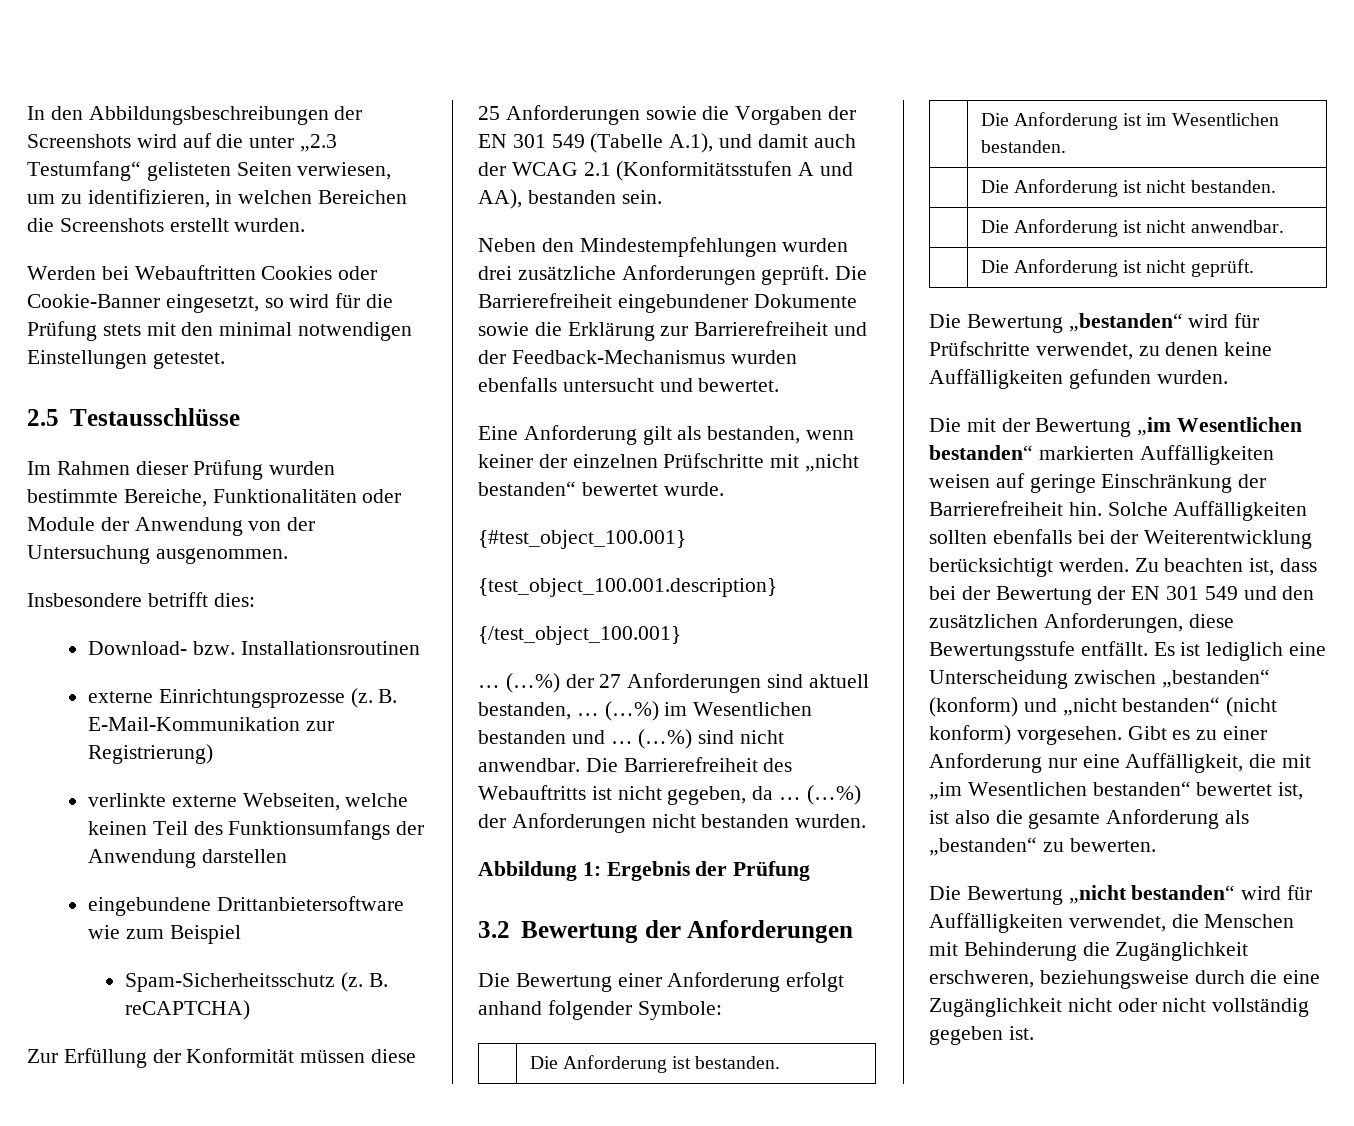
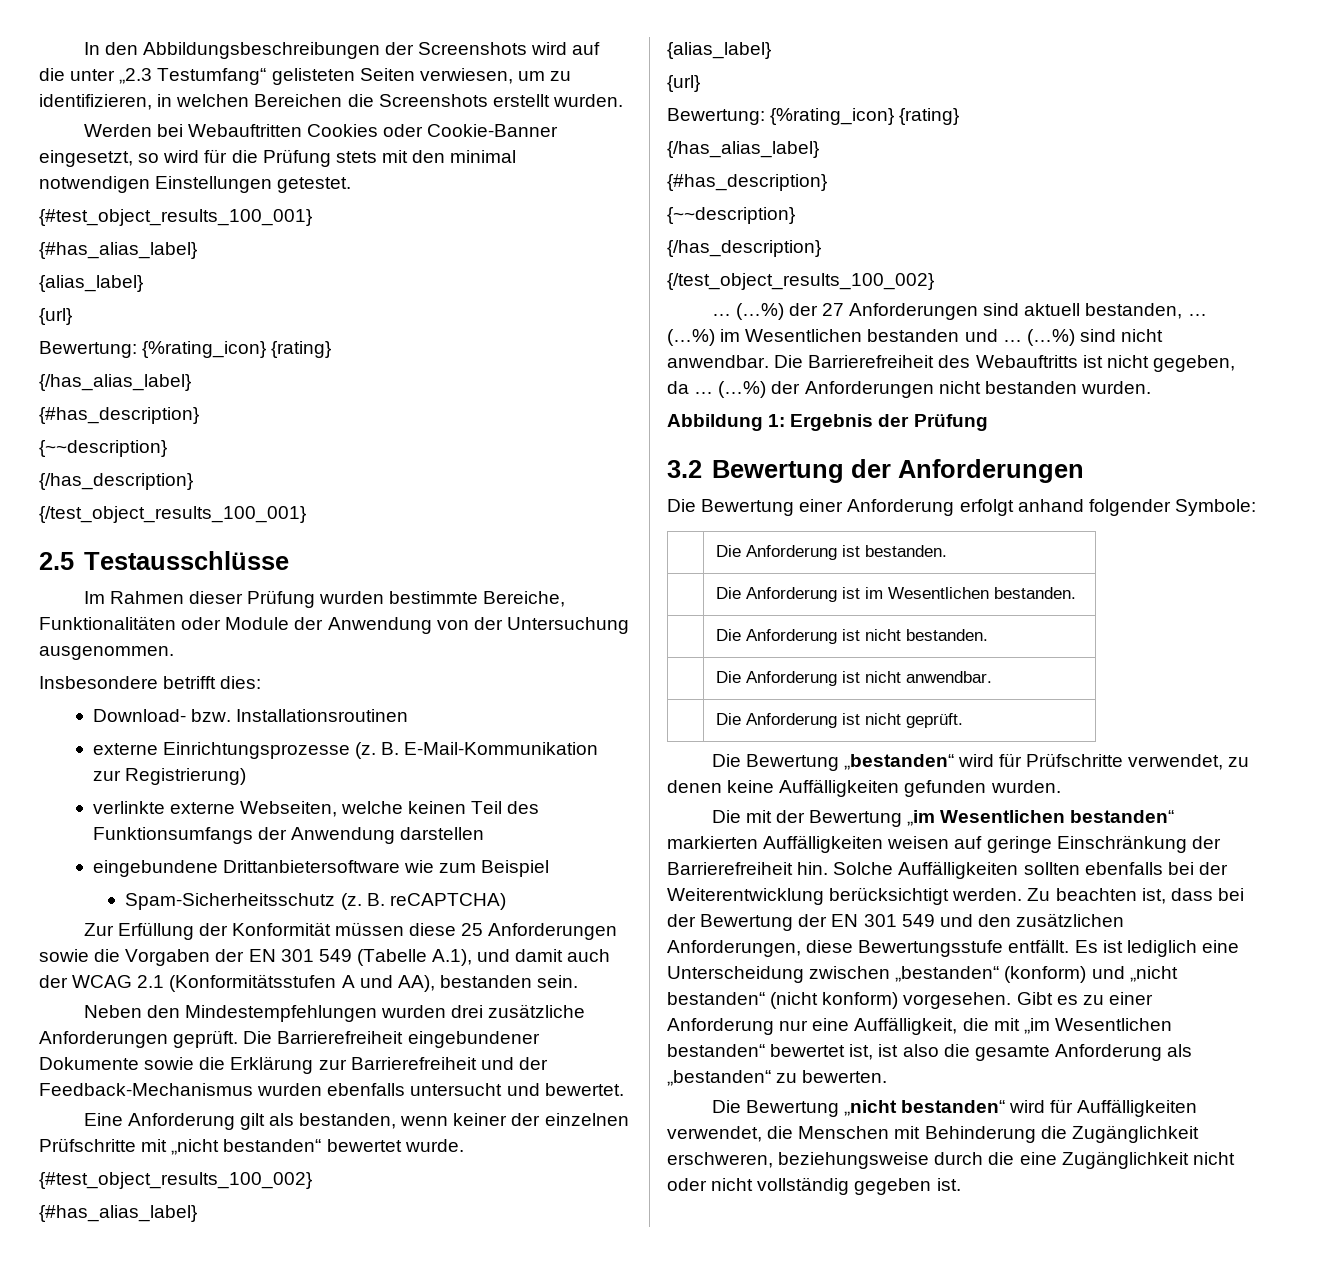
(225, 360) none -> [39,209,312,226] [39,242,197,259] [39,275,143,292] [39,308,72,325] [39,341,332,358] [39,374,191,391] [39,407,199,424] [39,440,167,457] [39,473,193,490] [39,506,306,523] // {#test_object_results_100_001} // {#has_alias_label} // {alias_label} // {url} // Bewertung: {%rating_icon} {rating} // {/has_alias_label} // {#has_description} // {~~description} // {/has_description} // {/test_object_results_100_001}
[478,530,686,549] [478,578,777,597] [478,626,681,645] {#test_object_100.001} // {test_object_100.001.description} // {/test_object_100.001} -> [39,1172,312,1189] [39,1205,197,1222] [667,42,771,59] [667,75,700,92] [667,108,960,125] [667,141,819,158] [667,174,827,191] [667,207,795,224] [667,240,821,257] [667,273,934,290] {#test_object_results_100_002} // {#has_alias_label} // {alias_label} // {url} // Bewertung: {%rating_icon} {rating} // {/has_alias_label} // {#has_description} // {~~description} // {/has_description} // {/test_object_results_100_002}

